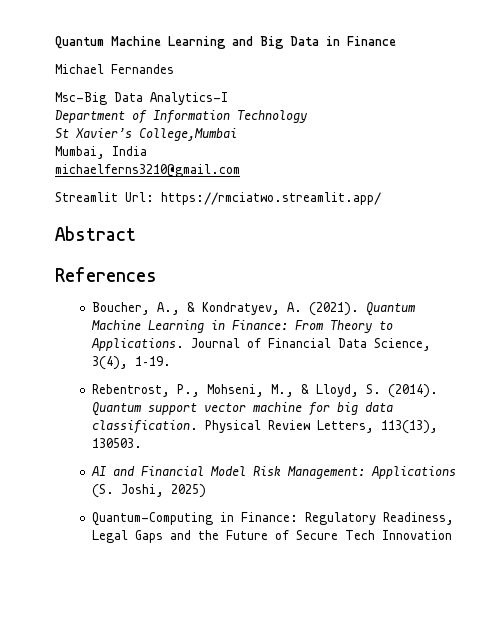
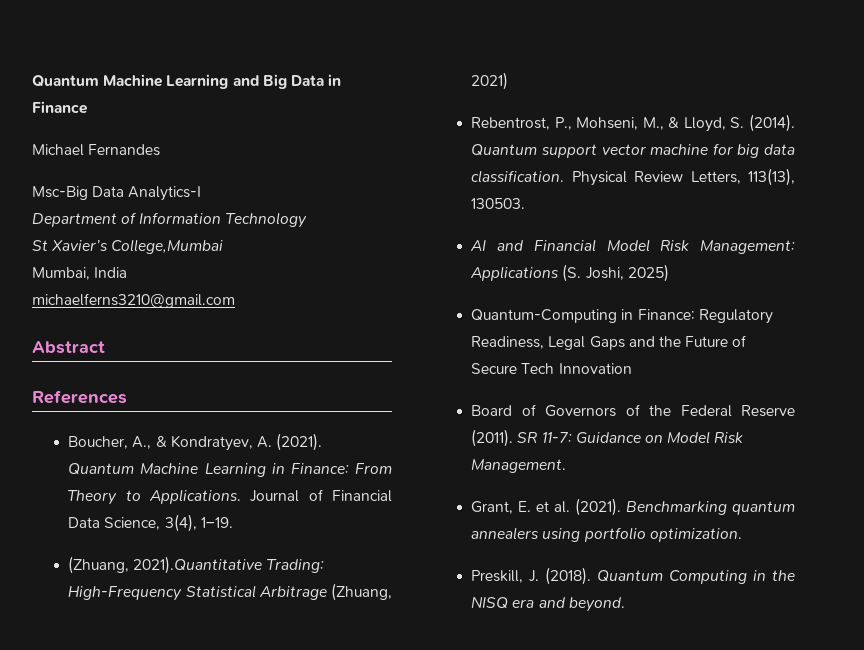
[55,192,381,205] // Streamlit Url: https://rmciatwo.streamlit.app/ -> (235, 300) none
(171, 361) none -> [68,556,324,574] [68,583,392,601] [471,72,509,90] // (Zhuang, 2021).Quantitative Trading: High-Frequency Statistical Arbitrage (Zhuang, 2021)
(452, 535) none -> [471,404,795,417] [471,429,744,447] [471,459,567,473] [471,498,795,516] [471,527,742,542] [471,567,795,585] [471,596,625,612] // Board of Governors of the Federal Reserve (2011). SR 11-7: Guidance on Model Risk Management. // Grant, E. et al. (2021). Benchmarking quantum annealers using portfolio optimization. // Preskill, J. (2018). Quantum Computing in the NISQ era and beyond.

